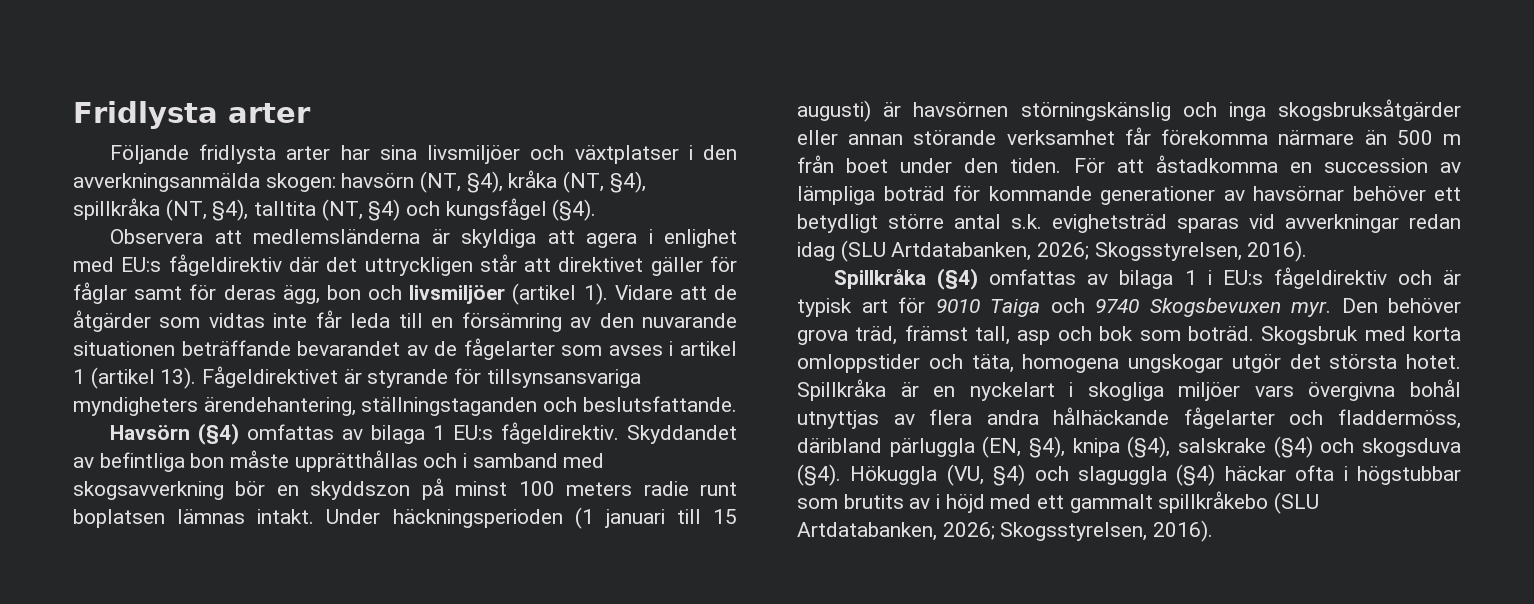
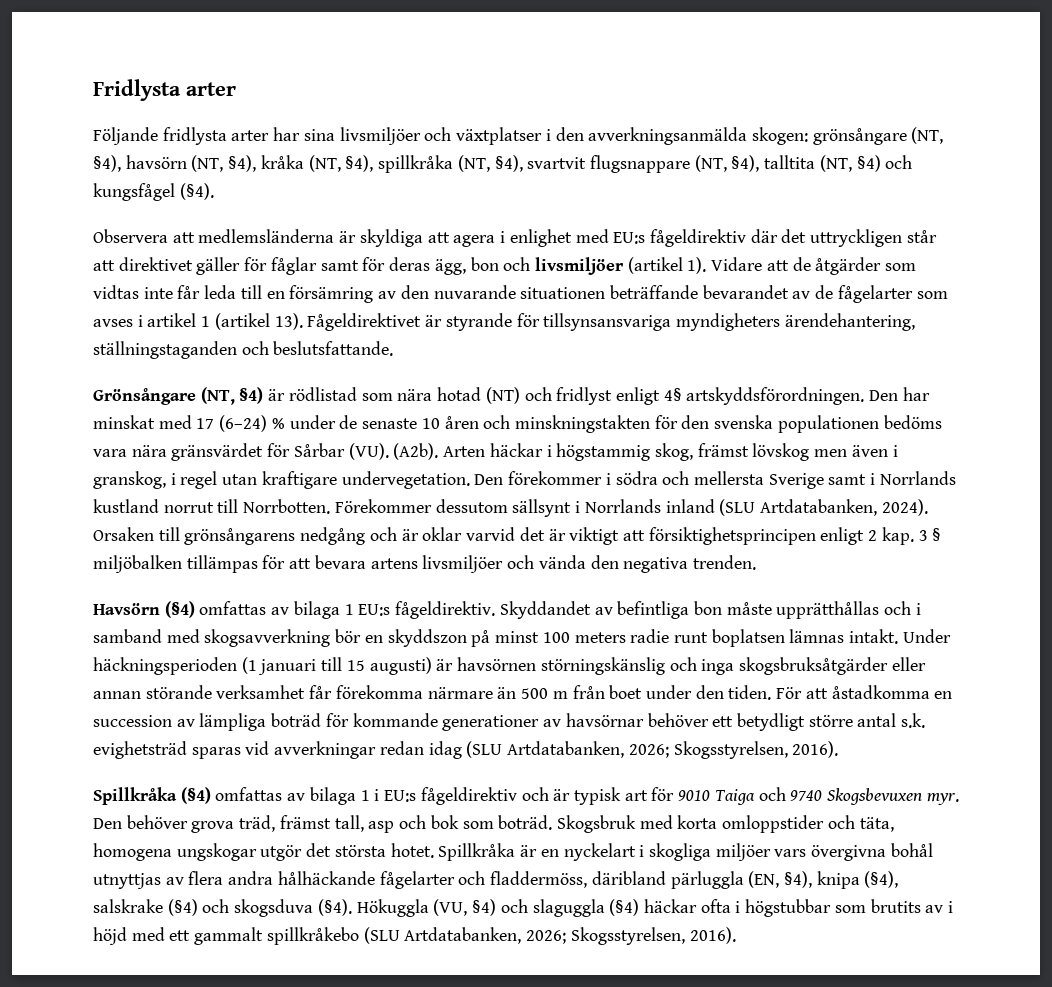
(336, 182) none -> [812,127,944,145] [93,155,121,172] grönsångare (NT, §4),
(249, 210) none -> [527,155,760,173] svartvit flugsnappare (NT, §4),
(737, 404) none -> [93,387,930,405] [93,415,942,433] [93,443,898,461] [93,471,956,489] [93,499,928,517] [93,527,942,545] [93,555,756,573] // Grönsångare (NT, §4) är rödlistad som nära hotad (NT) och fridlyst enligt 4§ artskyddsförordningen. Den har minskat med 17 (6–24) % under de senaste 10 åren och minskningstakten för den svenska populationen bedöms vara nära gränsvärdet för Sårbar (VU). (A2b). Arten häckar i högstammig skog, främst lövskog men även i granskog, i regel utan kraftigare undervegetation. Den förekommer i södra och mellersta Sverige samt i Norrlands kustland norrut till Norrbotten. Förekommer dessutom sällsynt i Norrlands inland (SLU Artdatabanken, 2024). Orsaken till grönsångarens nedgång och är oklar varvid det är viktigt att försiktighetsprincipen enligt 2 kap. 3 § miljöbalken tillämpas för att bevara artens livsmiljöer och vända den negativa trenden.

